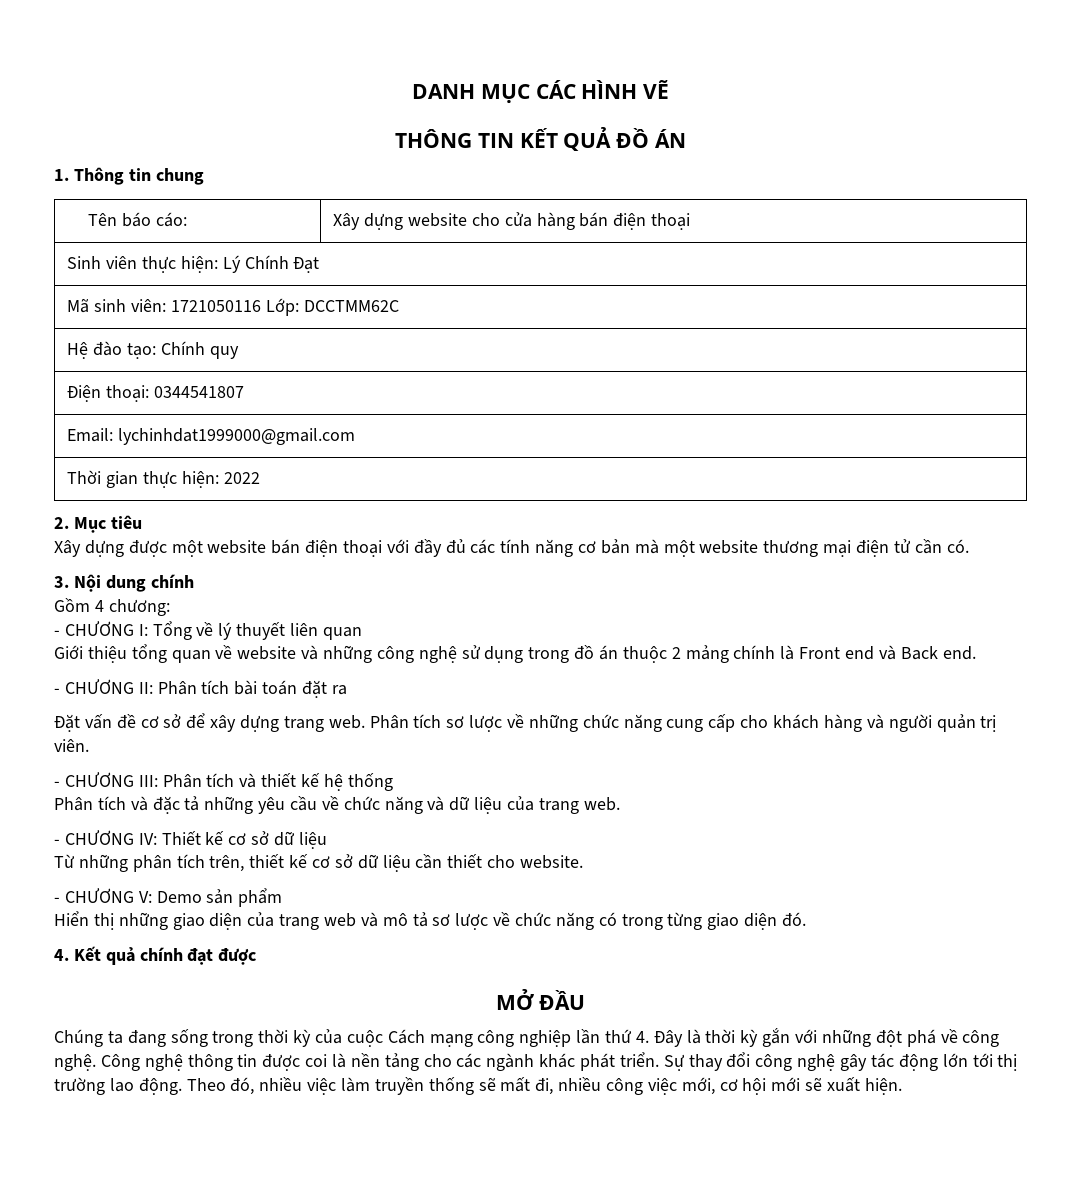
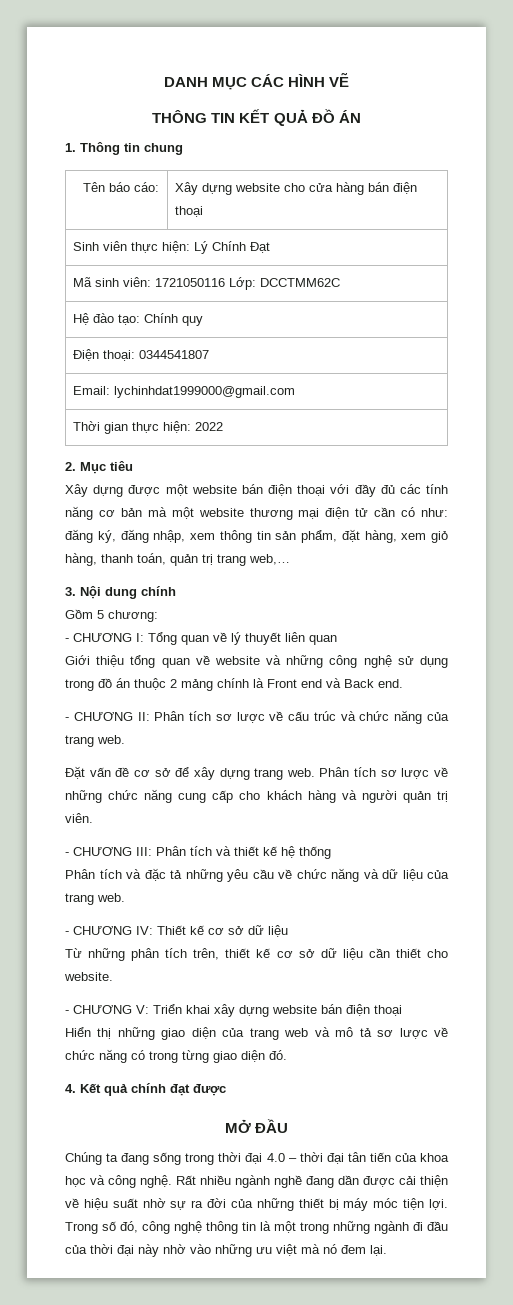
[946,539,969,553] có. -> [401,507,449,517] [65,529,448,543] [65,553,290,566] có như: đăng ký, đăng nhập, xem thông tin sản phẩm, đặt hàng, xem giỏ hàng, thanh toán, quản trị trang web,…
[94,600,104,612] 4 -> [97,610,104,619] 5
(192, 630) none -> [181,635,209,645] quan
[234,680,347,698] bài toán đặt ra -> [215,710,450,724] [65,735,125,747] sơ lược về cấu trúc và chức năng của trang web.
[156,888,283,907] Demo sản phẩm -> [153,1004,402,1017] Triển khai xây dựng website bán điện thoại
[293,1028,1000,1047] [54,1052,1018,1071] [54,1077,902,1095] kỳ của cuộc Cách mạng công nghiệp lần thứ 4. Đây là thời kỳ gắn với những đột phá về công nghệ. Công nghệ thông tin được coi là nền tảng cho các ngành khác phát triển. Sự thay đổi công nghệ gây tác động lớn tới thị trường lao động. Theo đó, nhiều việc làm truyền thống sẽ mất đi, nhiều công việc mới, cơ hội mới sẽ xuất hiện. -> [245,1152,449,1164] [65,1175,448,1188] [65,1198,448,1211] [65,1221,448,1234] [65,1244,387,1257] đại 4.0 – thời đại tân tiến của khoa học và công nghệ. Rất nhiều ngành nghề đang dần được cải thiện về hiệu suất nhờ sự ra đời của những thiết bị máy móc tiện lợi. Trong số đó, công nghệ thông tin là một trong những ngành đi đầu của thời đại này nhờ vào những ưu việt mà nó đem lại.

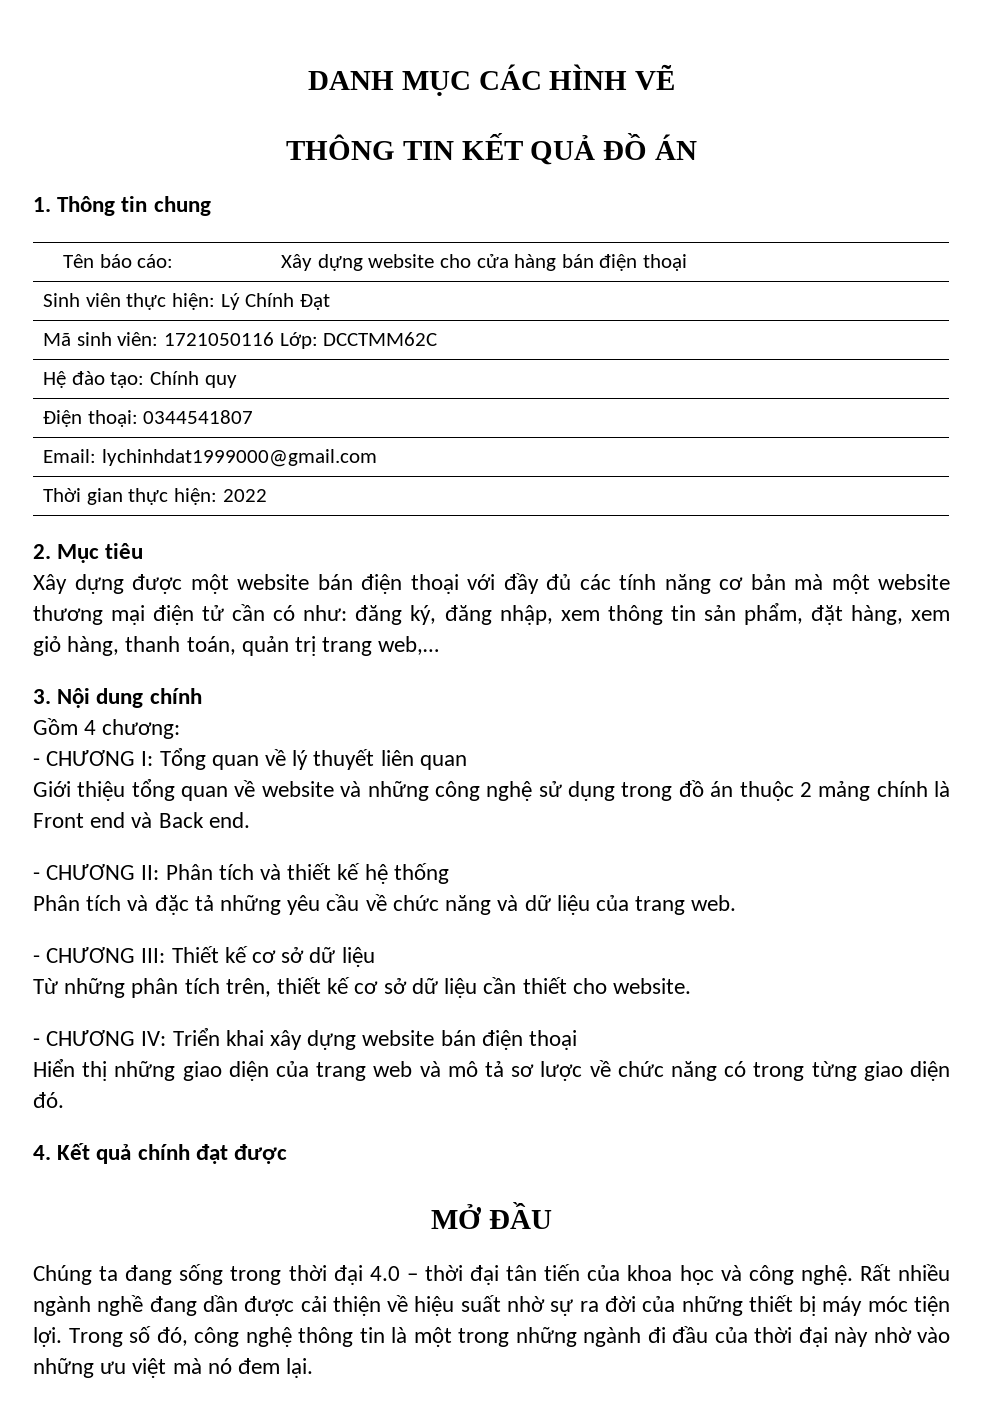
[97,610,104,619] 5 -> [84,720,97,735] 4
[215,710,450,724] [65,735,125,747] [65,766,449,780] [65,789,448,803] [65,813,93,823] [65,846,212,856] sơ lược về cấu trúc và chức năng của trang web. // Đặt vấn đề cơ sở để xây dựng trang web. Phân tích sơ lược về những chức năng cung cấp cho khách hàng và người quản trị viên. // - CHƯƠNG III: Phân tích -> (254, 872) none
[136,926,153,935] IV: -> [141,948,166,963] III:
[136,1005,149,1014] V: -> [141,1031,167,1046] IV:

